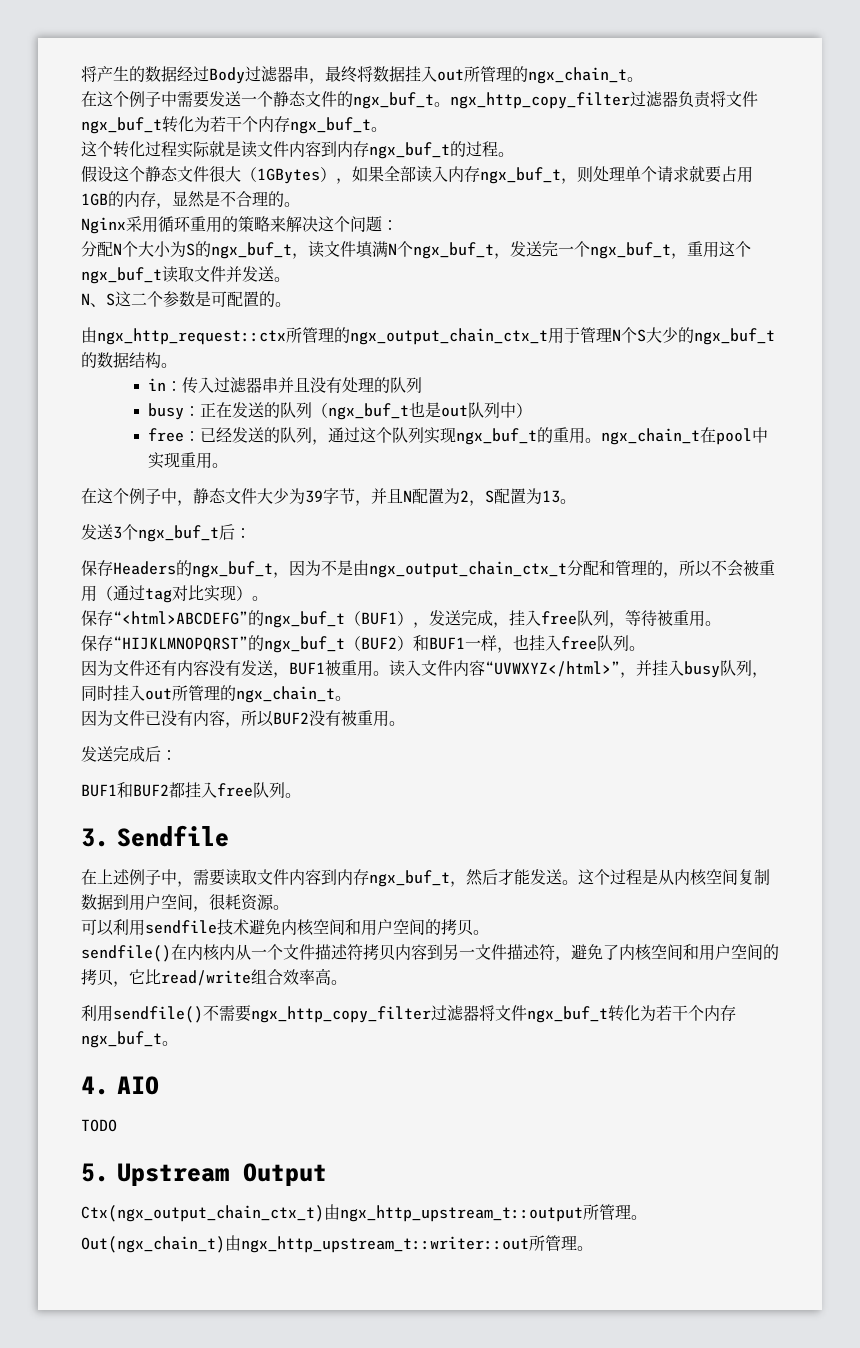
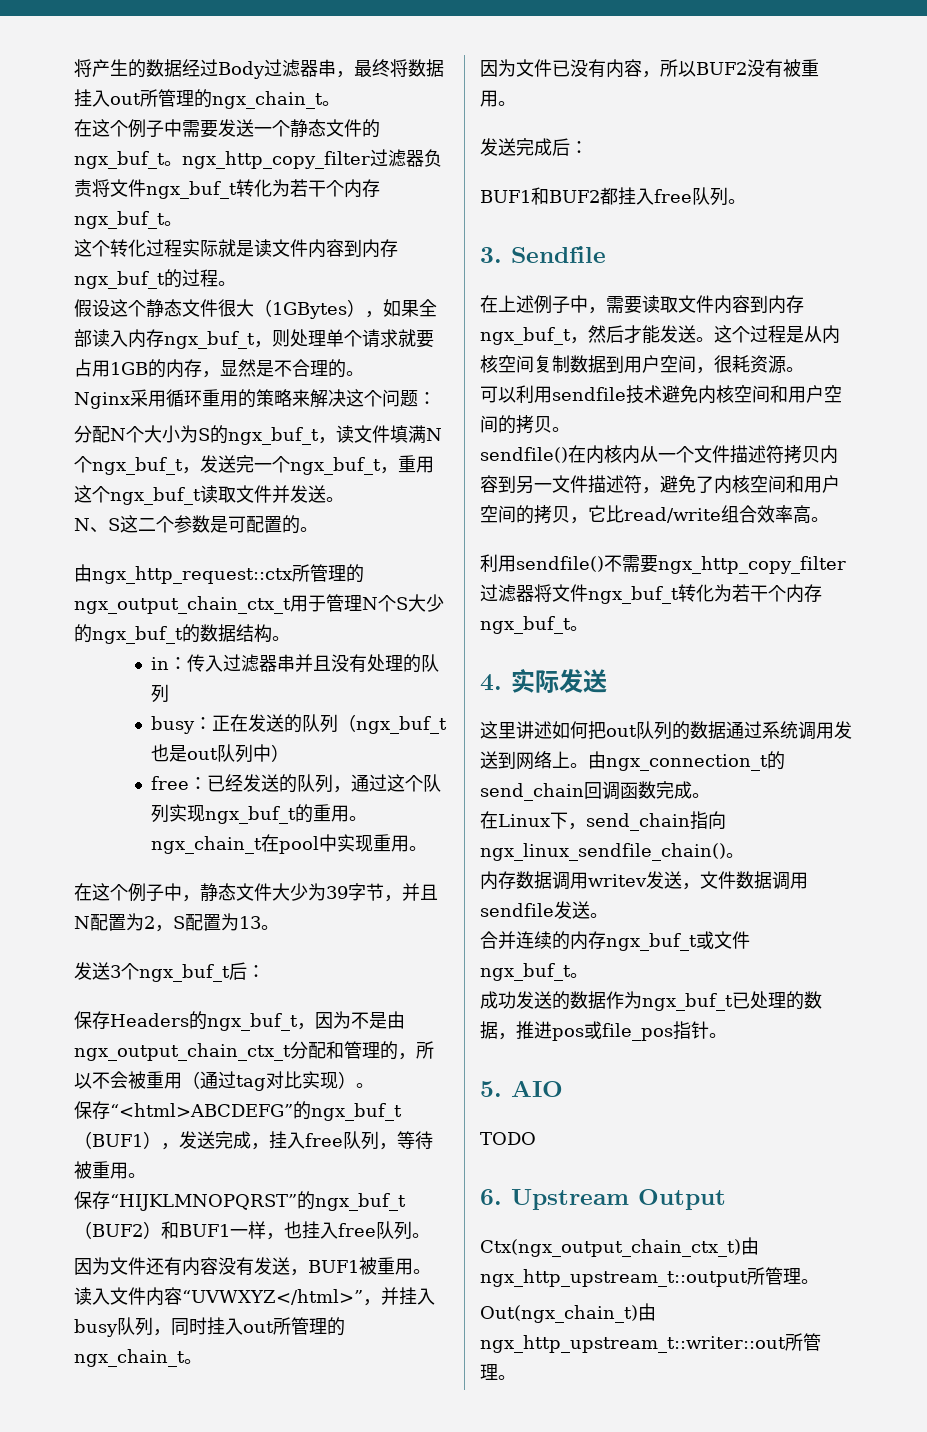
(109, 1085) none -> [511,669,607,693] [480,721,852,740] [480,751,785,771] [480,781,710,801] [480,811,726,831] [480,843,744,861] [480,871,808,890] [480,901,608,919] [480,931,750,951] [480,963,588,981] [480,991,822,1011] [480,1021,727,1041] [480,1081,502,1097] 实际发送 // 这里讲述如何把out队列的数据通过系统调用发送到网络上。由ngx_connection_t的send_chain回调函数完成。 // 在Linux下，send_chain指向ngx_linux_sendfile_chain()。 // 内存数据调用writev发送，文件数据调用sendfile发送。 // 合并连续的内存ngx_buf_t或文件ngx_buf_t。 // 成功发送的数据作为ngx_buf_t已处理的数据，推进pos或file_pos指针。 // 5.
[81,1163,109,1182] 5. -> [480,1189,502,1205] 6.

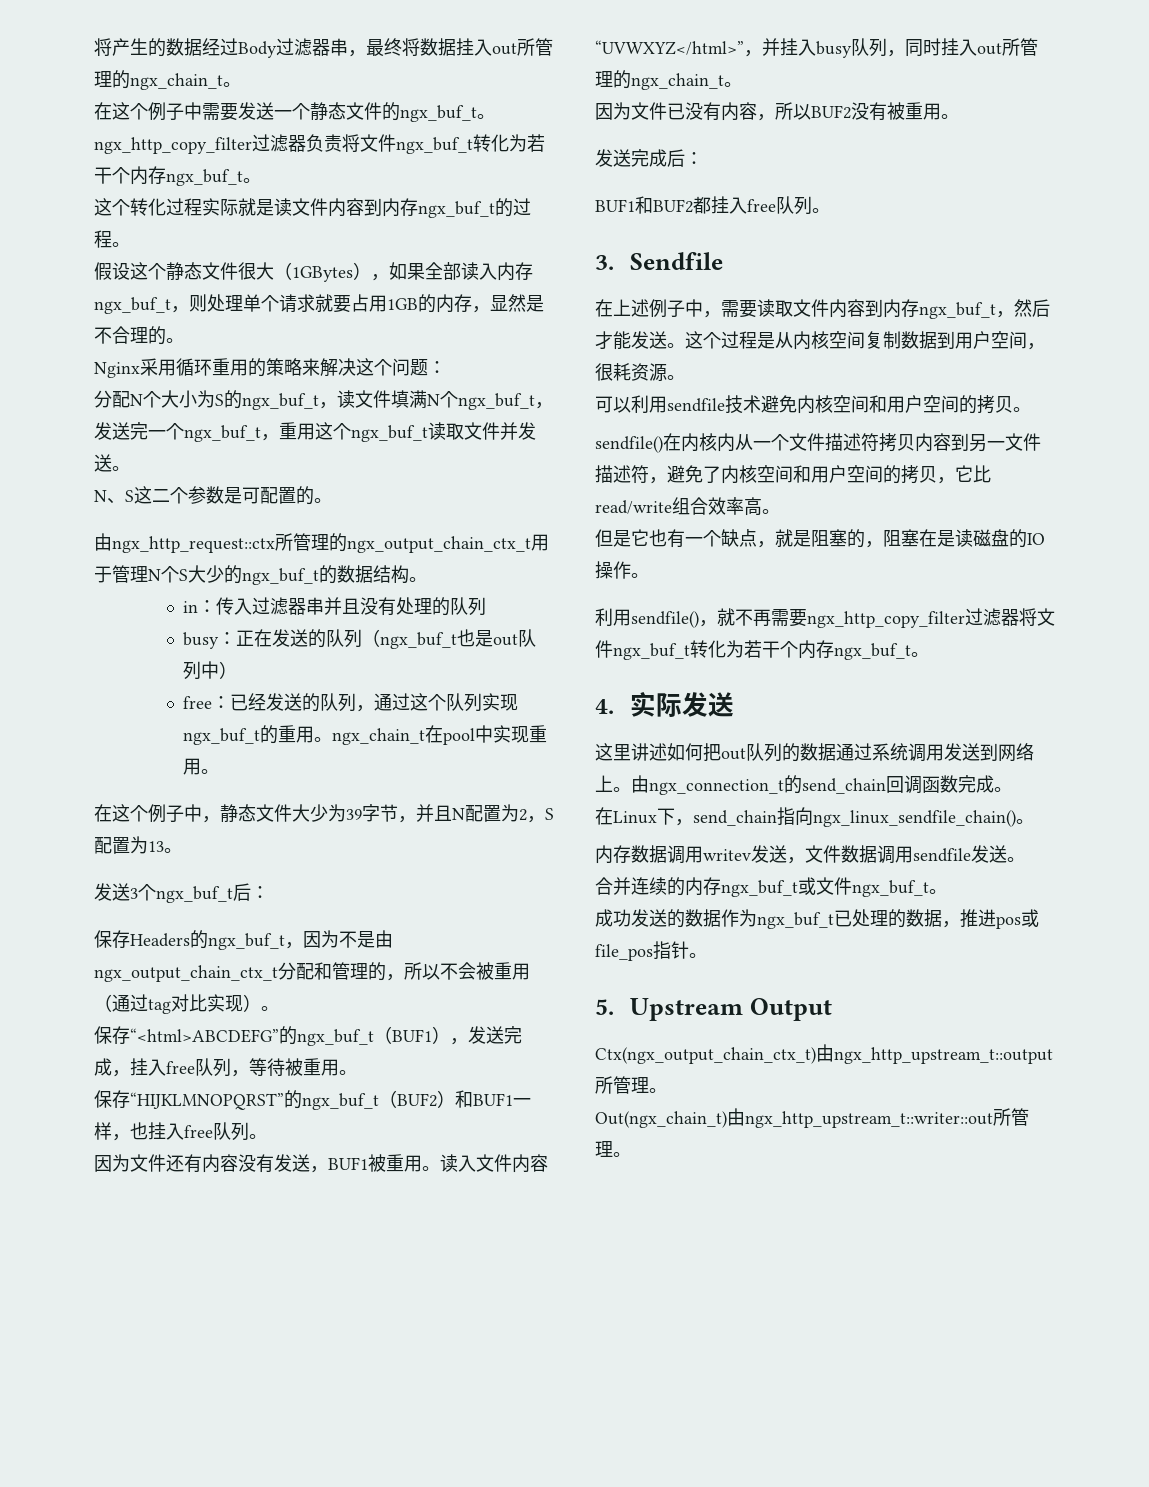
(829, 519) none -> [595,529,1045,548] [595,561,649,579] // 但是它也有一个缺点，就是阻塞的，阻塞在是读磁盘的IO操作。
[604,555,622,572] 不 -> [699,608,771,627] ，就不再
[511,1080,563,1097] [480,1132,536,1145] [480,1189,502,1205] AIO // TODO // 6. -> (614, 1007) none

